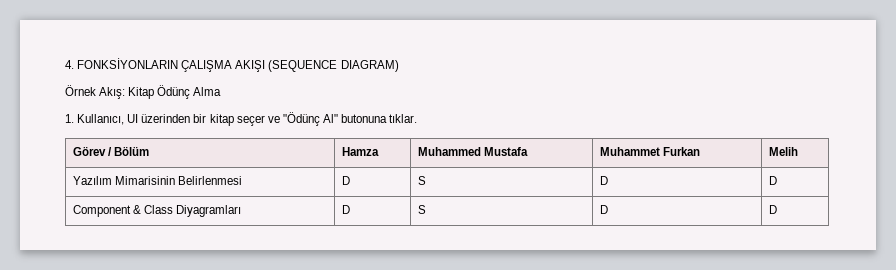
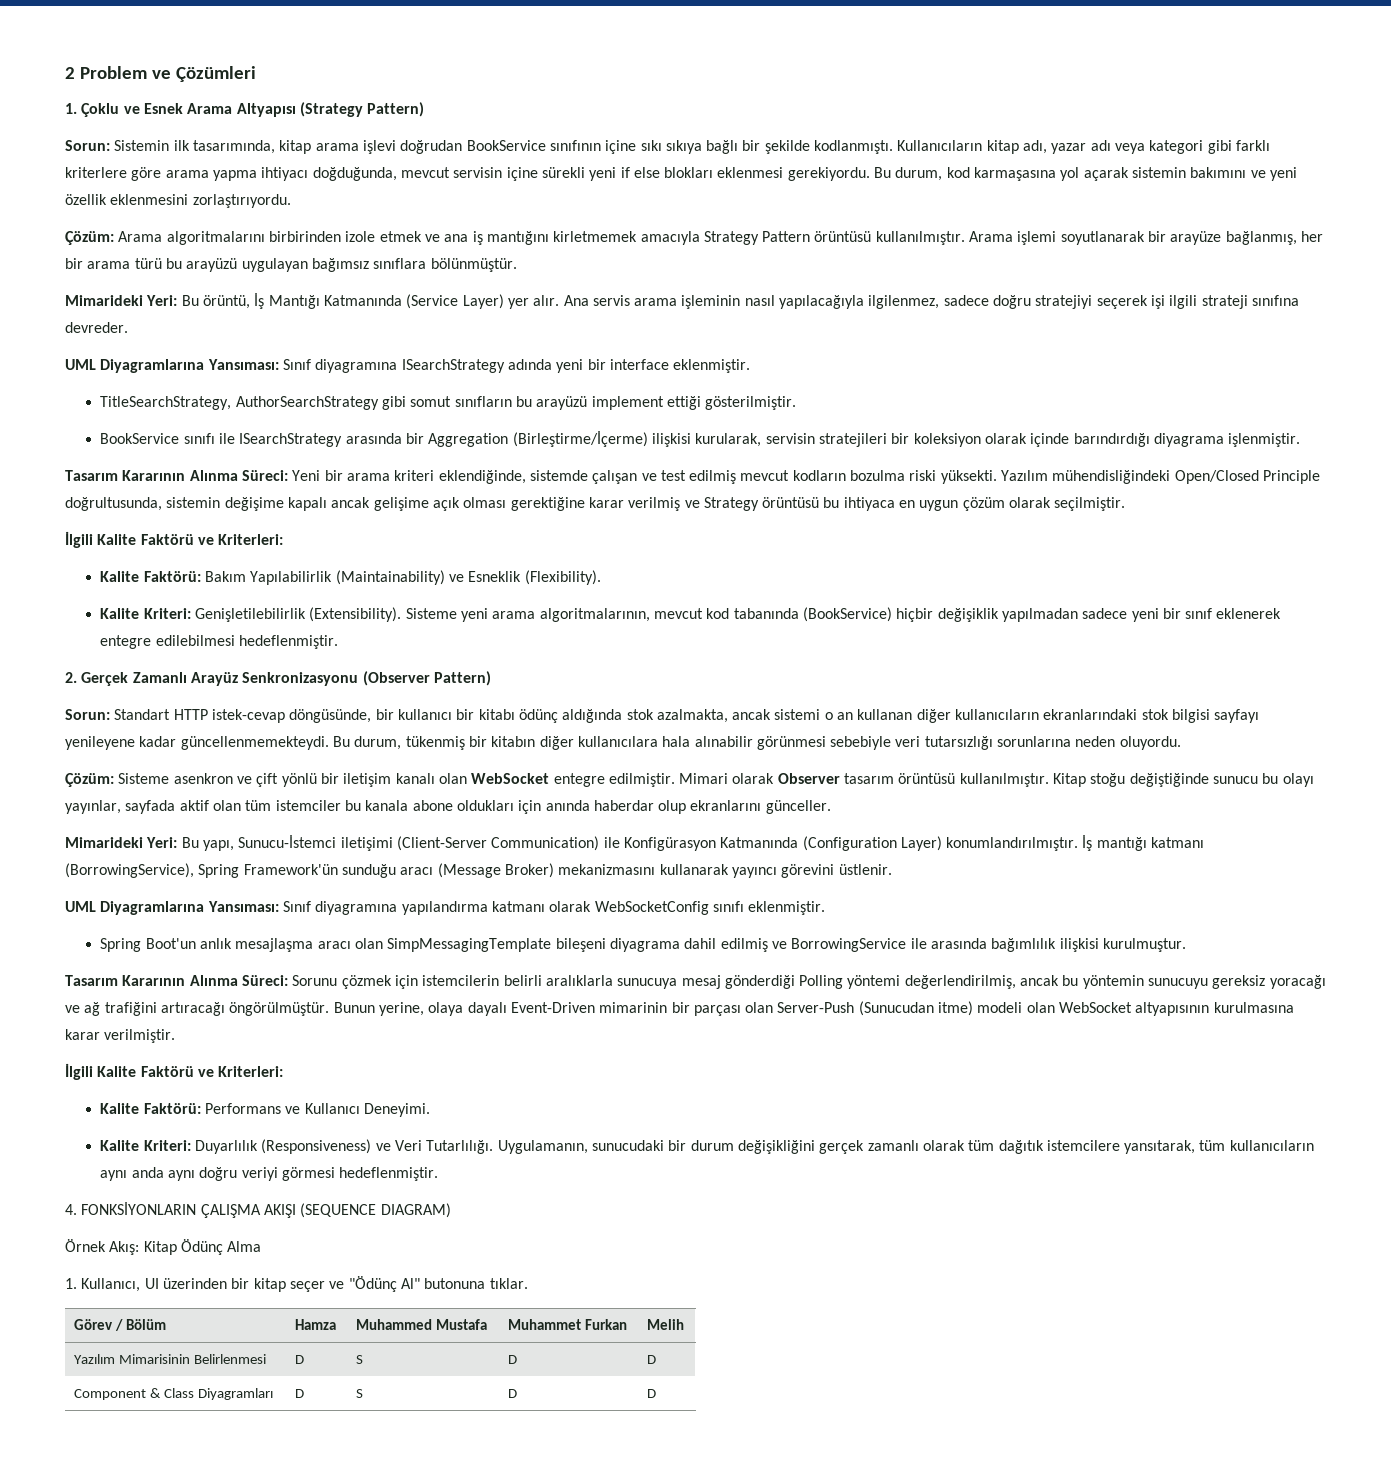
(65, 64) none -> [65,66,256,82] [65,102,425,117] [65,140,1271,154] [65,167,1298,181] [65,194,291,208] [65,231,1324,245] [65,258,517,272] [65,293,1300,309] [65,322,128,333] [65,359,751,373] [100,396,797,410] [100,431,1301,447] [65,470,1321,484] [65,497,1126,511] [65,531,284,548] [100,570,601,585] [100,607,1282,622] [100,635,339,649] [65,671,491,686] [65,709,1260,723] [65,736,1181,750] [65,773,1314,787] [65,800,831,814] [65,835,1205,851] [65,863,892,878] [65,901,826,915] [100,938,1186,952] [65,975,1326,989] [65,1001,1294,1016] [65,1029,176,1043] [65,1063,284,1080] [100,1103,431,1117] [100,1139,1314,1154] [100,1167,439,1181] 2 Problem ve Çözümleri // 1. Çoklu ve Esnek Arama Altyapısı (Strategy Pattern) // Sorun: Sistemin ilk tasarımında, kitap arama işlevi doğrudan BookService sınıfının içine sıkı sıkıya bağlı bir şekilde kodlanmıştı. Kullanıcıların kitap adı, yazar adı veya kategori gibi farklı kriterlere göre arama yapma ihtiyacı doğduğunda, mevcut servisin içine sürekli yeni if else blokları eklenmesi gerekiyordu. Bu durum, kod karmaşasına yol açarak sistemin bakımını ve yeni özellik eklenmesini zorlaştırıyordu. // Çözüm: Arama algoritmalarını birbirinden izole etmek ve ana iş mantığını kirletmemek amacıyla Strategy Pattern örüntüsü kullanılmıştır. Arama işlemi soyutlanarak bir arayüze bağlanmış, her bir arama türü bu arayüzü uygulayan bağımsız sınıflara bölünmüştür. // Mimarideki Yeri: Bu örüntü, İş Mantığı Katmanında (Service Layer) yer alır. Ana servis arama işleminin nasıl yapılacağıyla ilgilenmez, sadece doğru stratejiyi seçerek işi ilgili strateji sınıfına devreder. // UML Diyagramlarına Yansıması: Sınıf diyagramına ISearchStrategy adında yeni bir interface eklenmiştir. // TitleSearchStrategy, AuthorSearchStrategy gibi somut sınıfların bu arayüzü implement ettiği gösterilmiştir. // BookService sınıfı ile ISearchStrategy arasında bir Aggregation (Birleştirme/İçerme) ilişkisi kurularak, servisin stratejileri bir koleksiyon olarak içinde barındırdığı diyagrama işlenmiştir. // Tasarım Kararının Alınma Süreci: Yeni bir arama kriteri eklendiğinde, sistemde çalışan ve test edilmiş mevcut kodların bozulma riski yüksekti. Yazılım mühendisliğindeki Open/Closed Principle doğrultusunda, sistemin değişime kapalı ancak gelişime açık olması gerektiğine karar verilmiş ve Strategy örüntüsü bu ihtiyaca en uygun çözüm olarak seçilmiştir. // İlgili Kalite Faktörü ve Kriterleri: // Kalite Faktörü: Bakım Yapılabilirlik (Maintainability) ve Esneklik (Flexibility). // Kalite Kriteri: Genişletilebilirlik (Extensibility). Sisteme yeni arama algoritmalarının, mevcut kod tabanında (BookService) hiçbir değişiklik yapılmadan sadece yeni bir sınıf eklenerek entegre edilebilmesi hedeflenmiştir. // 2. Gerçek Zamanlı Arayüz Senkronizasyonu (Observer Pattern) // Sorun: Standart HTTP istek-cevap döngüsünde, bir kullanıcı bir kitabı ödünç aldığında stok azalmakta, ancak sistemi o an kullanan diğer kullanıcıların ekranlarındaki stok bilgisi sayfayı yenileyene kadar güncellenmemekteydi. Bu durum, tükenmiş bir kitabın diğer kullanıcılara hala alınabilir görünmesi sebebiyle veri tutarsızlığı sorunlarına neden oluyordu. // Çözüm: Sisteme asenkron ve çift yönlü bir iletişim kanalı olan WebSocket entegre edilmiştir. Mimari olarak Observer tasarım örüntüsü kullanılmıştır. Kitap stoğu değiştiğinde sunucu bu olayı yayınlar, sayfada aktif olan tüm istemciler bu kanala abone oldukları için anında haberdar olup ekranlarını günceller. // Mimarideki Yeri: Bu yapı, Sunucu-İstemci iletişimi (Client-Server Communication) ile Konfigürasyon Katmanında (Configuration Layer) konumlandırılmıştır. İş mantığı katmanı (BorrowingService), Spring Framework'ün sunduğu aracı (Message Broker) mekanizmasını kullanarak yayıncı görevini üstlenir. // UML Diyagramlarına Yansıması: Sınıf diyagramına yapılandırma katmanı olarak WebSocketConfig sınıfı eklenmiştir. // Spring Boot'un anlık mesajlaşma aracı olan SimpMessagingTemplate bileşeni diyagrama dahil edilmiş ve BorrowingService ile arasında bağımlılık ilişkisi kurulmuştur. // Tasarım Kararının Alınma Süreci: Sorunu çözmek için istemcilerin belirli aralıklarla sunucuya mesaj gönderdiği Polling yöntemi değerlendirilmiş, ancak bu yöntemin sunucuyu gereksiz yoracağı ve ağ trafiğini artıracağı öngörülmüştür. Bunun yerine, olaya dayalı Event-Driven mimarinin bir parçası olan Server-Push (Sunucudan itme) modeli olan WebSocket altyapısının kurulmasına karar verilmiştir. // İlgili Kalite Faktörü ve Kriterleri: // Kalite Faktörü: Performans ve Kullanıcı Deneyimi. // Kalite Kriteri: Duyarlılık (Responsiveness) ve Veri Tutarlılığı. Uygulamanın, sunucudaki bir durum değişikliğini gerçek zamanlı olarak tüm dağıtık istemcilere yansıtarak, tüm kullanıcıların aynı anda aynı doğru veriyi görmesi hedeflenmiştir. //

